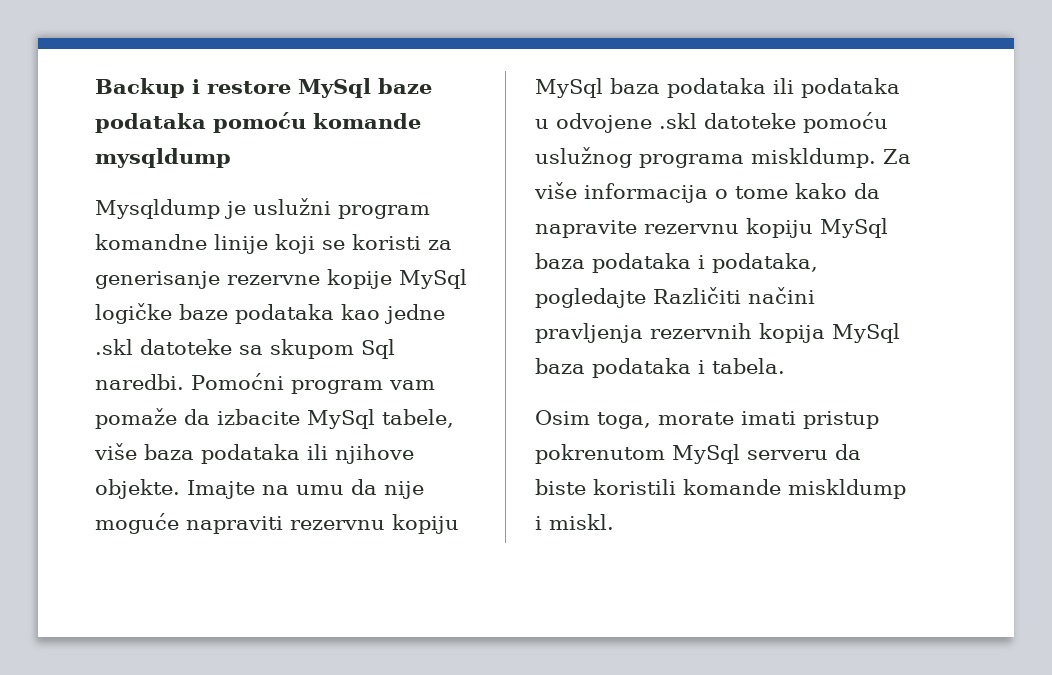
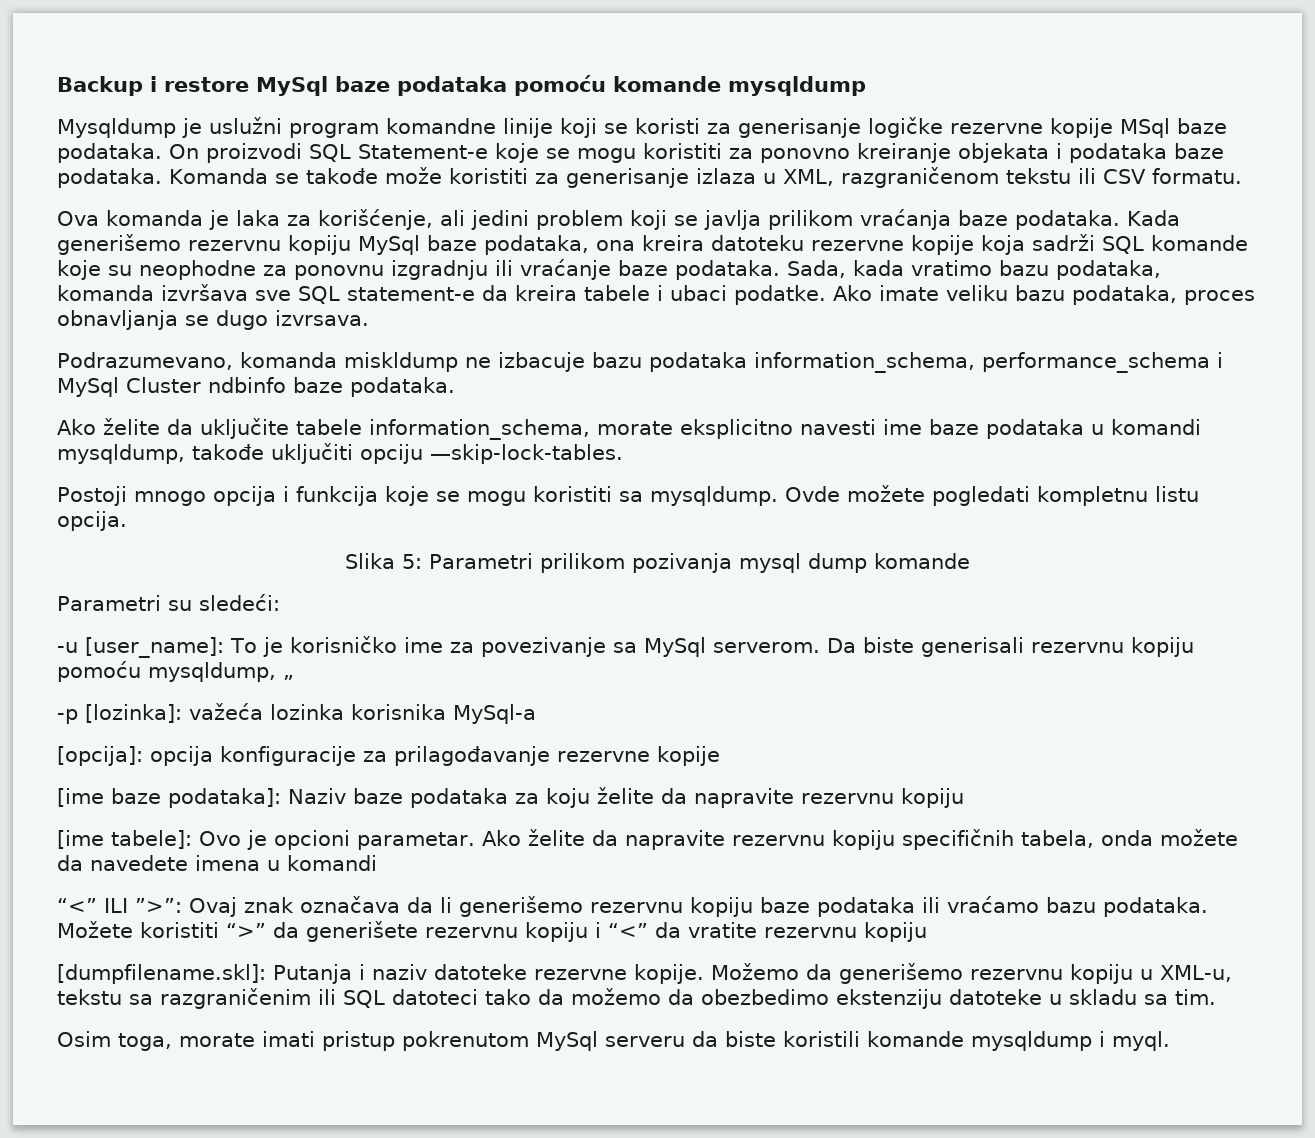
[227,269,467,289] [95,303,445,324] [95,339,395,359] [95,373,435,394] [95,408,454,429] [94,443,414,464] [95,479,424,499] [95,513,459,534] [535,78,900,98] [535,112,888,133] [535,147,911,168] [534,182,880,203] [535,218,888,238] [535,253,818,273] [535,287,815,308] [535,323,900,343] [535,358,785,378] rezervne kopije MySql logičke baze podataka kao jedne .skl datoteke sa skupom Sql naredbi. Pomoćni program vam pomaže da izbacite MySql tabele, više baza podataka ili njihove objekte. Imajte na umu da nije moguće napraviti rezervnu kopiju MySql baza podataka ili podataka u odvojene .skl datoteke pomoću uslužnog programa miskldump. Za više informacija o tome kako da napravite rezervnu kopiju MySql baza podataka i podataka, pogledajte Različiti načini pravljenja rezervnih kopija MySql baza podataka i tabela. -> [867,117,1227,138] [57,143,1224,163] [57,167,1242,188] [57,209,1180,230] [57,234,1248,255] [57,259,1161,280] [57,284,1255,305] [57,310,369,330] [57,352,1223,373] [57,377,455,397] [57,418,1201,440] [57,443,623,464] [57,485,1199,506] [57,511,127,531] [344,553,971,573] [57,594,280,611] [57,636,1194,658] [57,661,294,682] [57,703,536,724] [57,746,720,766] [57,787,964,808] [57,829,1238,850] [57,855,377,871] [57,896,1208,917] [57,921,927,942] [57,963,1232,984] [57,988,1216,1009] logičke rezervne kopije MSql baze podataka. On proizvodi SQL Statement-e koje se mogu koristiti za ponovno kreiranje objekata i podataka baze podataka. Komanda se takođe može koristiti za generisanje izlaza u XML, razgraničenom tekstu ili CSV formatu. // Ova komanda je laka za korišćenje, ali jedini problem koji se javlja prilikom vraćanja baze podataka. Kada generišemo rezervnu kopiju MySql baze podataka, ona kreira datoteku rezervne kopije koja sadrži SQL komande koje su neophodne za ponovnu izgradnju ili vraćanje baze podataka. Sada, kada vratimo bazu podataka, komanda izvršava sve SQL statement-e da kreira tabele i ubaci podatke. Ako imate veliku bazu podataka, proces obnavljanja se dugo izvrsava. // Podrazumevano, komanda miskldump ne izbacuje bazu podataka information_schema, performance_schema i MySql Cluster ndbinfo baze podataka. // Ako želite da uključite tabele information_schema, morate eksplicitno navesti ime baze podataka u komandi mysqldump, takođe uključiti opciju —skip-lock-tables. // Postoji mnogo opcija i funkcija koje se mogu koristiti sa mysqldump. Ovde možete pogledati kompletnu listu opcija. // Slika 5: Parametri prilikom pozivanja mysql dump komande // Parametri su sledeći: // -u [user_name]: To je korisničko ime za povezivanje sa MySql serverom. Da biste generisali rezervnu kopiju pomoću mysqldump, „ // -p [lozinka]: važeća lozinka korisnika MySql-a // [opcija]: opcija konfiguracije za prilagođavanje rezervne kopije // [ime baze podataka]: Naziv baze podataka za koju želite da napravite rezervnu kopiju // [ime tabele]: Ovo je opcioni parametar. Ako želite da napravite rezervnu kopiju specifičnih tabela, onda možete da navedete imena u komandi // “<” ILI ”>”: Ovaj znak označava da li generišemo rezervnu kopiju baze podataka ili vraćamo bazu podataka. Možete koristiti “>” da generišete rezervnu kopiju i “<” da vratite rezervnu kopiju // [dumpfilename.skl]: Putanja i naziv datoteke rezervne kopije. Možemo da generišemo rezervnu kopiju u XML-u, tekstu sa razgraničenim ili SQL datoteci tako da možemo da obezbedimo ekstenziju datoteke u skladu sa tim.
[788,479,906,499] [535,514,614,530] miskldump i miskl. -> [970,1031,1170,1051] mysqldump i myql.

